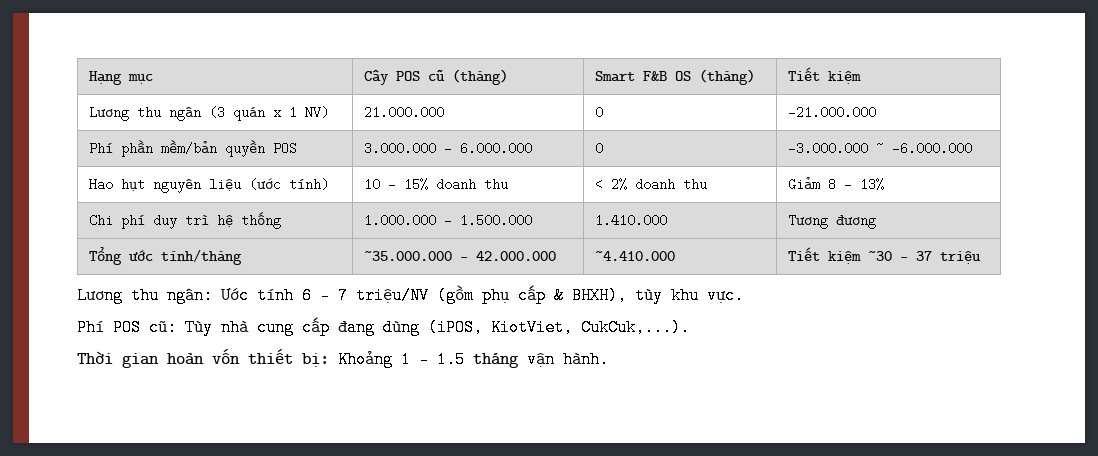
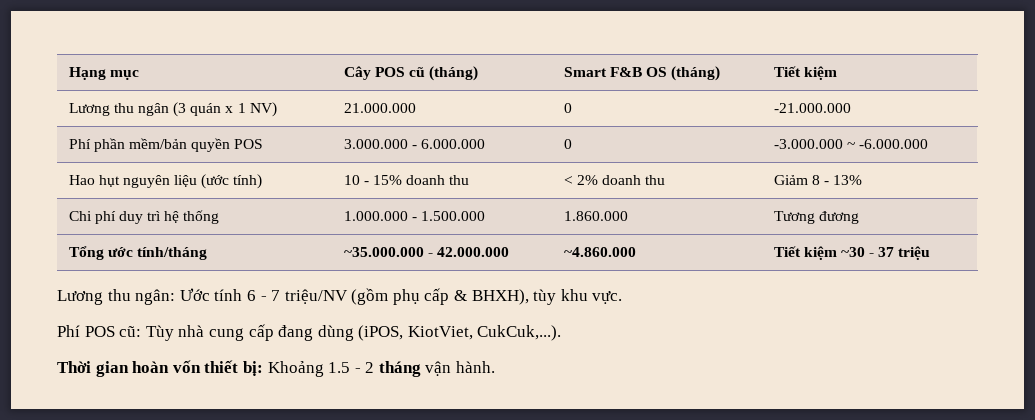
[594,214,667,227] 1.410.000 -> [563,211,628,221] 1.860.000
[594,251,675,261] ~4.410.000 -> [563,247,636,257] ~4.860.000
[401,351,465,368] 1 - 1.5 -> [328,362,375,373] 1.5 - 2

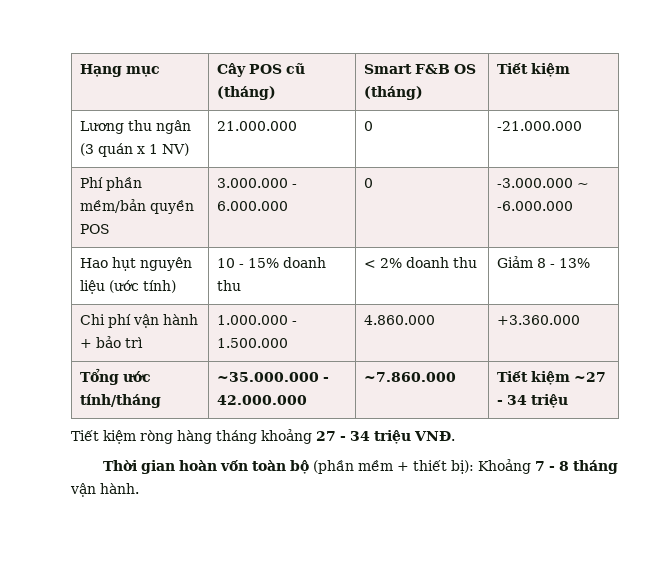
[118,211,143,224] duy -> [133,314,199,328] [80,336,122,348] vận hành + bảo
[164,210,220,224] hệ thống -> (144, 342) none
[563,211,628,221] [773,211,859,224] 1.860.000 | Tương đương -> [364,315,436,325] [497,315,581,325] 4.860.000 | +3.360.000
[563,247,636,257] [773,246,931,260] [57,288,623,305] [57,324,562,341] [57,360,375,377] ~4.860.000 | Tiết kiệm ~30 - 37 triệu // Lương thu ngân: Ước tính 6 - 7 triệu/NV (gồm phụ cấp & BHXH), tùy khu vực. // Phí POS cũ: Tùy nhà cung cấp đang dùng (iPOS, KiotViet, CukCuk,...). // Thời gian hoàn vốn thiết bị: Khoảng 1.5 - 2 -> [364,372,457,382] [497,371,607,385] [497,394,569,408] [71,429,455,444] [103,459,570,474] ~7.860.000 | Tiết kiệm ~27 - 34 triệu // Tiết kiệm ròng hàng tháng khoảng 27 - 34 triệu VNĐ. // Thời gian hoàn vốn toàn bộ (phần mềm + thiết bị): Khoảng 7 - 8

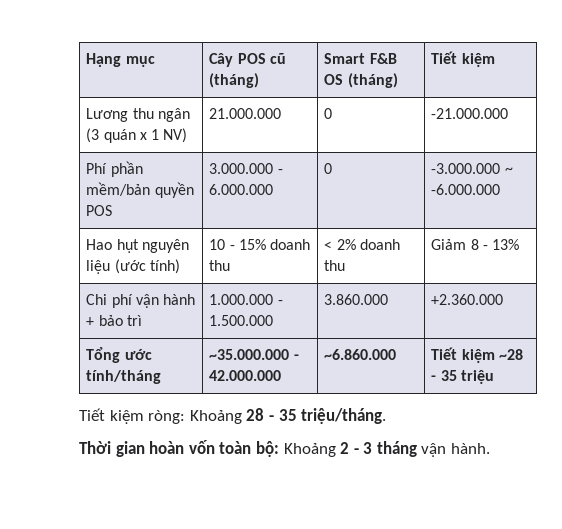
[364,315,436,325] [497,315,581,325] 4.860.000 | +3.360.000 -> [324,294,389,305] [431,294,504,305] 3.860.000 | +2.360.000
[364,372,457,382] [497,371,607,385] [497,395,528,405] ~7.860.000 | Tiết kiệm ~27 - 34 -> [324,349,397,360] [431,347,523,363] [431,370,457,381] ~6.860.000 | Tiết kiệm ~28 - 35
[140,429,455,444] ròng hàng tháng khoảng 27 - 34 triệu VNĐ. -> [148,408,387,424] ròng: Khoảng 28 - 35 triệu/tháng.
[290,459,570,474] bộ (phần mềm + thiết bị): Khoảng 7 - 8 -> [255,441,373,457] bộ: Khoảng 2 - 3

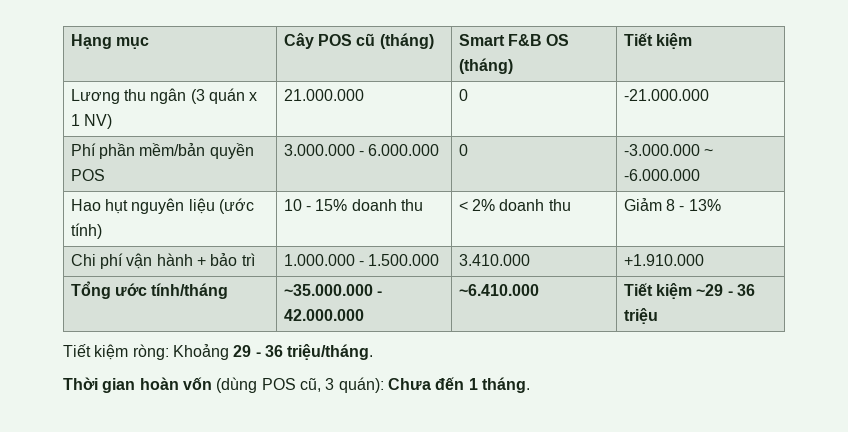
[324,294,389,305] [431,294,504,305] 3.860.000 | +2.360.000 -> [458,254,530,266] [623,254,704,266] 3.410.000 | +1.910.000
[324,349,397,360] [431,347,523,363] [431,370,457,381] ~6.860.000 | Tiết kiệm ~28 - 35 -> [458,284,539,296] [623,283,756,299] ~6.410.000 | Tiết kiệm ~29 - 36
[246,408,297,421] 28 - 35 -> [233,345,283,357] 29 - 36
[219,441,491,457] toàn bộ: Khoảng 2 - 3 tháng vận hành. -> [216,377,530,393] (dùng POS cũ, 3 quán): Chưa đến 1 tháng.

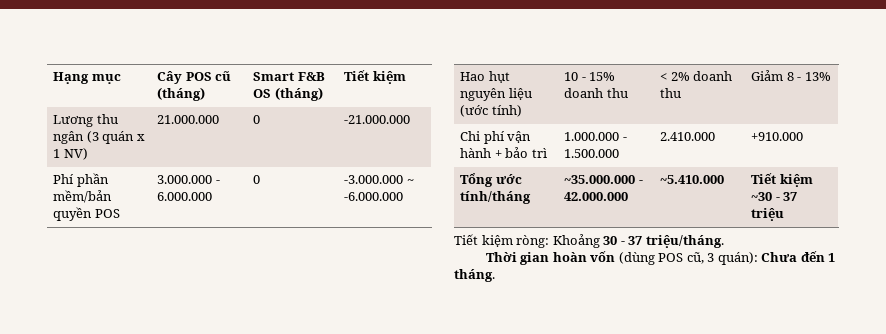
[458,254,530,266] [623,254,704,266] 3.410.000 | +1.910.000 -> [660,132,716,141] [751,132,804,141] 2.410.000 | +910.000
[458,284,539,296] [623,283,756,299] ~6.410.000 | Tiết kiệm ~29 - 36 -> [660,175,725,184] [751,173,813,187] [751,192,798,201] ~5.410.000 | Tiết kiệm ~30 - 37
[233,345,283,357] 29 - 36 -> [603,236,643,245] 30 - 37

